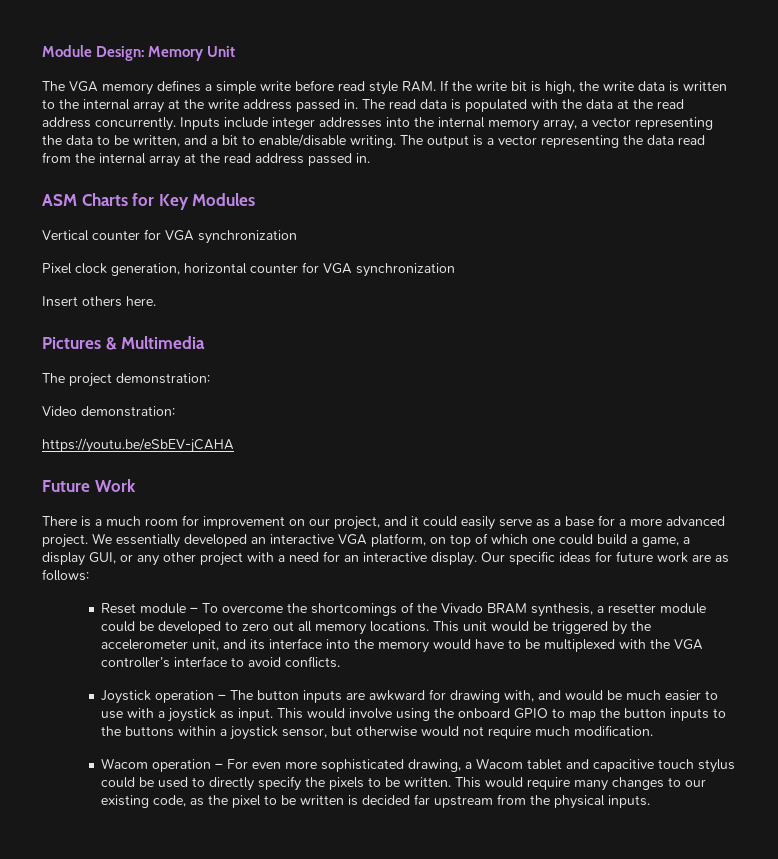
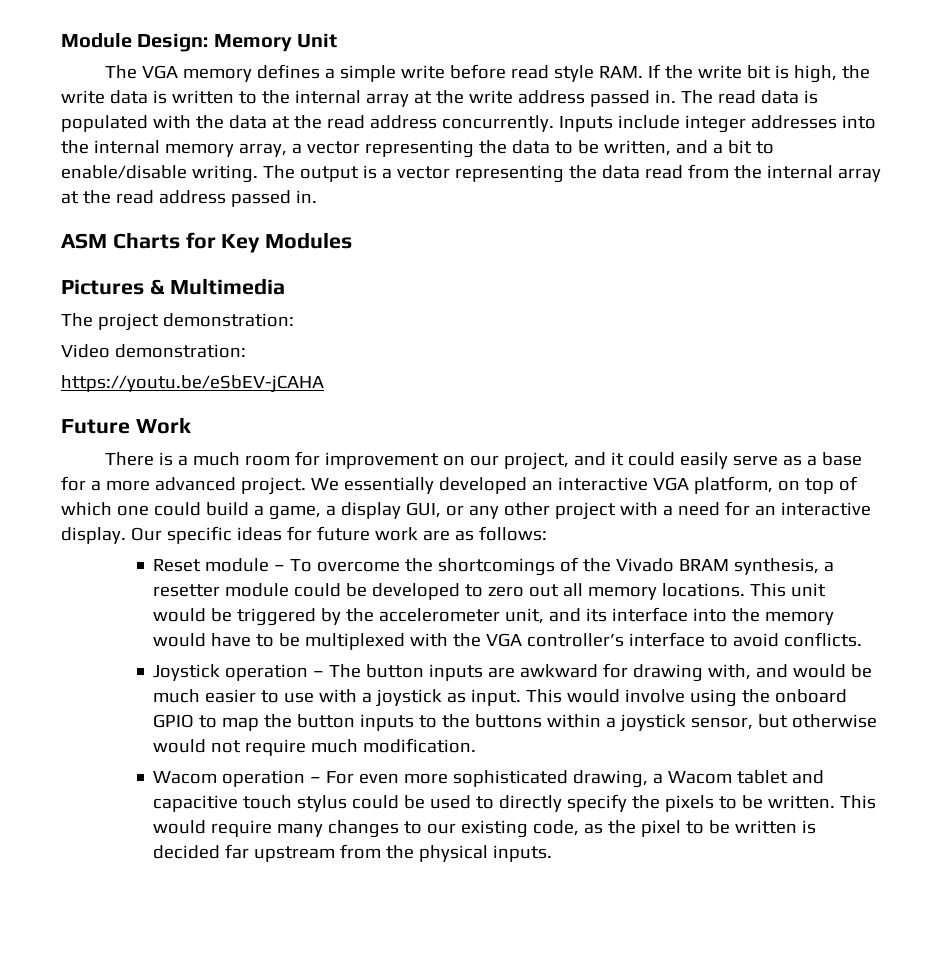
[42,229,297,244] [42,262,455,277] [42,296,156,307] // Vertical counter for VGA synchronization // Pixel clock generation, horizontal counter for VGA synchronization // Insert others here. -> (353, 240) none

